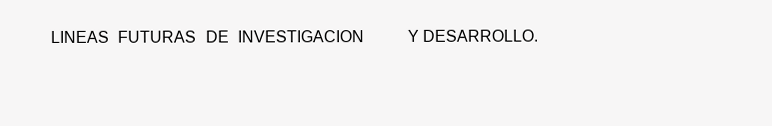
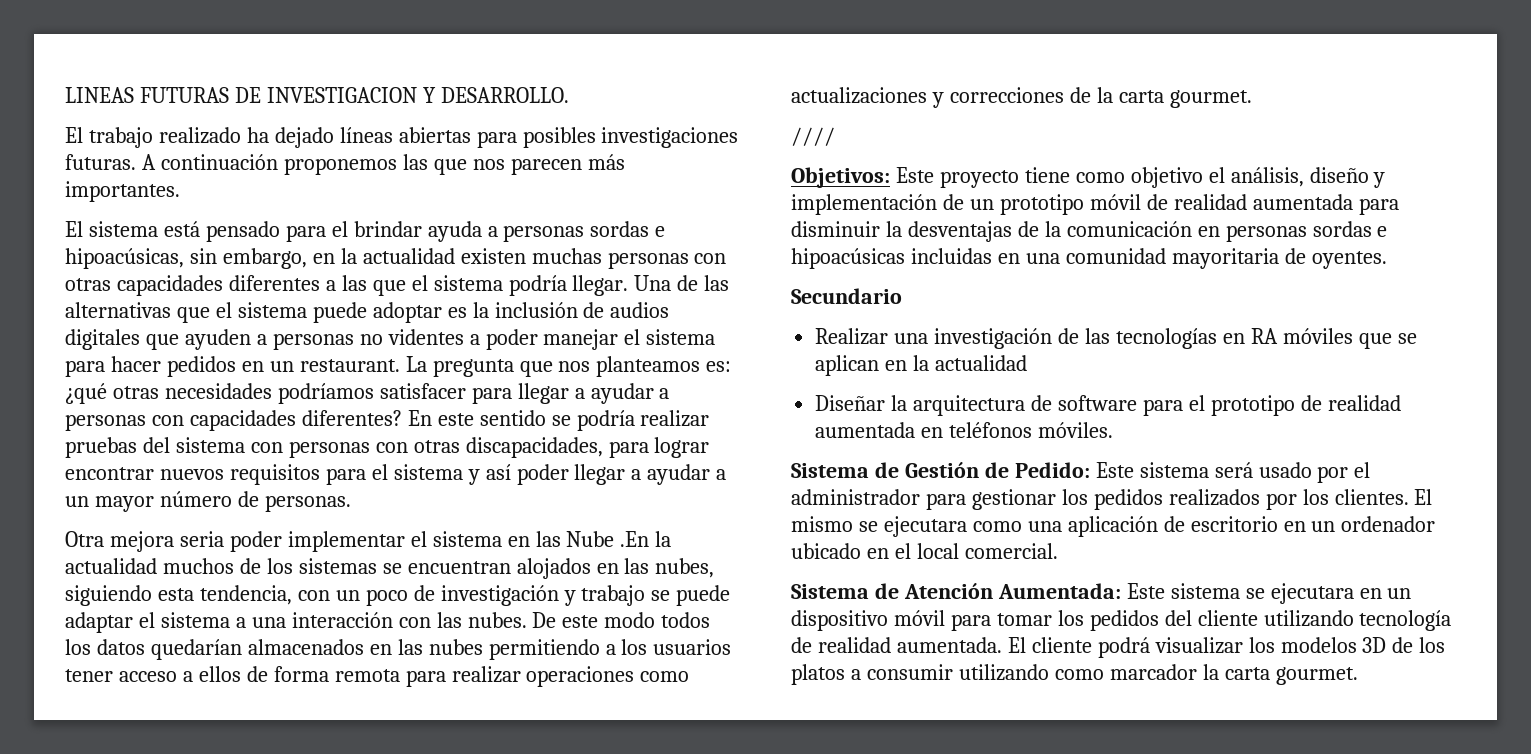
(539, 35) none -> [65,127,739,148] [65,154,625,175] [65,181,180,202] [65,221,666,242] [65,248,727,269] [65,275,730,296] [65,302,670,323] [65,329,716,350] [65,356,732,377] [65,383,670,404] [65,410,710,431] [65,437,710,458] [65,464,727,485] [65,491,351,512] [65,531,672,552] [65,558,715,579] [65,585,731,606] [65,612,711,633] [65,639,732,660] [65,666,690,687] [791,87,1252,108] [791,127,835,146] [791,167,1386,188] [791,194,1399,215] [791,221,1388,242] [791,248,1387,269] [791,288,902,304] [815,328,1417,349] [815,355,1028,376] [815,395,1401,416] [815,422,1114,438] [791,462,1371,483] [791,489,1433,510] [791,516,1436,537] [791,543,1058,559] [791,583,1412,604] [791,610,1452,631] [791,637,1446,658] [791,664,1358,685] // El trabajo realizado ha dejado líneas abiertas para posibles investigaciones futuras. A continuación proponemos las que nos parecen más importantes. // El sistema está pensado para el brindar ayuda a personas sordas e hipoacúsicas, sin embargo, en la actualidad existen muchas personas con otras capacidades diferentes a las que el sistema podría llegar. Una de las alternativas que el sistema puede adoptar es la inclusión de audios digitales que ayuden a personas no videntes a poder manejar el sistema para hacer pedidos en un restaurant. La pregunta que nos planteamos es: ¿qué otras necesidades podríamos satisfacer para llegar a ayudar a personas con capacidades diferentes? En este sentido se podría realizar pruebas del sistema con personas con otras discapacidades, para lograr encontrar nuevos requisitos para el sistema y así poder llegar a ayudar a un mayor número de personas. // Otra mejora seria poder implementar el sistema en las Nube .En la actualidad muchos de los sistemas se encuentran alojados en las nubes, siguiendo esta tendencia, con un poco de investigación y trabajo se puede adaptar el sistema a una interacción con las nubes. De este modo todos los datos quedarían almacenados en las nubes permitiendo a los usuarios tener acceso a ellos de forma remota para realizar operaciones como actualizaciones y correcciones de la carta gourmet. // //// // Objetivos: Este proyecto tiene como objetivo el análisis, diseño y implementación de un prototipo móvil de realidad aumentada para disminuir la desventajas de la comunicación en personas sordas e hipoacúsicas incluidas en una comunidad mayoritaria de oyentes. // Secundario // Realizar una investigación de las tecnologías en RA móviles que se aplican en la actualidad // Diseñar la arquitectura de software para el prototipo de realidad aumentada en teléfonos móviles. // Sistema de Gestión de Pedido: Este sistema será usado por el administrador para gestionar los pedidos realizados por los clientes. El mismo se ejecutara como una aplicación de escritorio en un ordenador ubicado en el local comercial. // Sistema de Atención Aumentada: Este sistema se ejecutara en un dispositivo móvil para tomar los pedidos del cliente utilizando tecnología de realidad aumentada. El cliente podrá visualizar los modelos 3D de los platos a consumir utilizando como marcador la carta gourmet.

